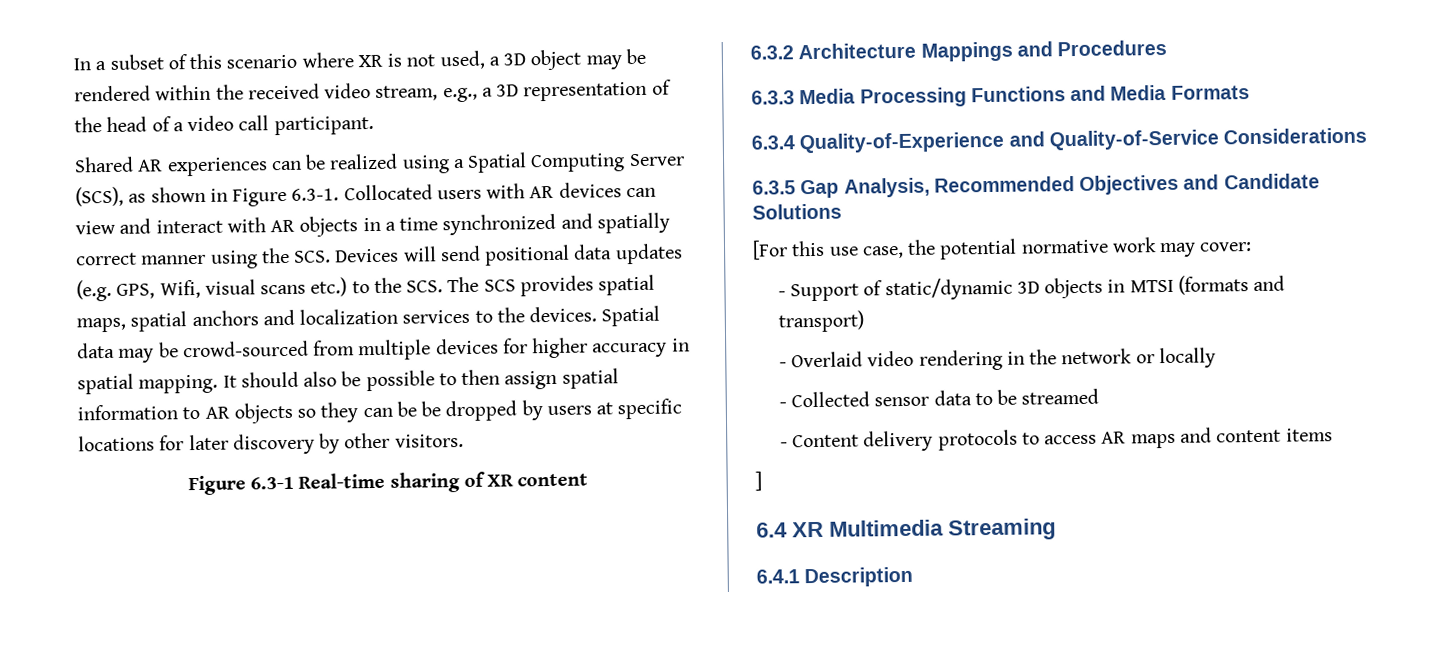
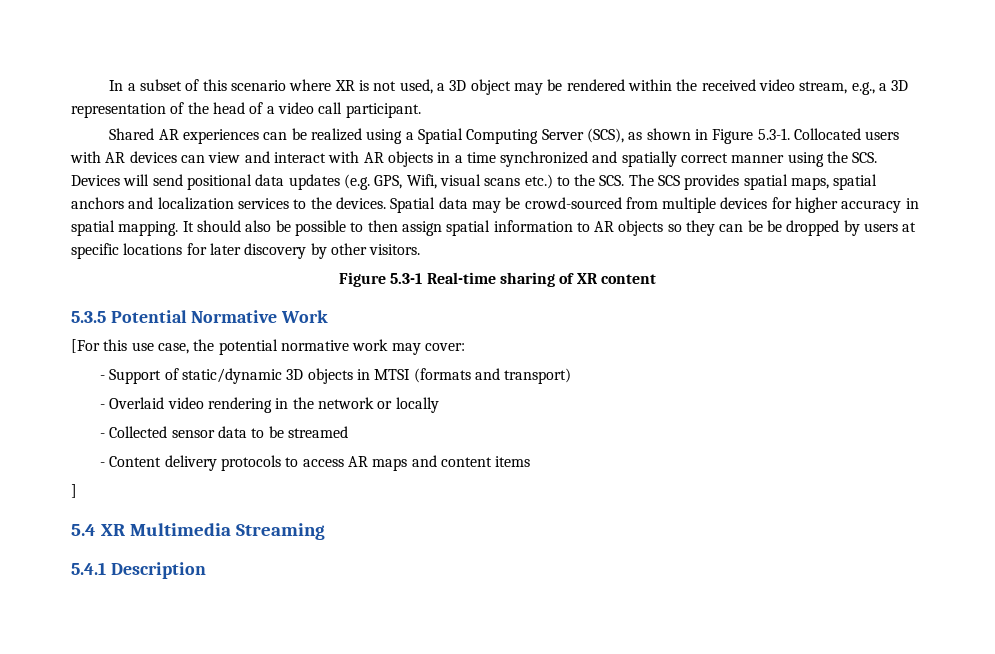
[291,188,340,201] 6.3-1. -> [757,128,790,140] 5.3-1.
[249,476,294,490] 6.3-1 -> [390,273,423,284] 5.3-1
[750,39,1168,62] [751,84,1250,108] [751,127,1368,154] [752,173,1320,199] [752,203,842,220] 6.3.2 Architecture Mappings and Procedures // 6.3.3 Media Processing Functions and Media Formats // 6.3.4 Quality-of-Experience and Quality-of-Service Considerations // 6.3.5 Gap Analysis, Recommended Objectives and Candidate Solutions -> [71,310,329,323] 5.3.5 Potential Normative Work
[756,522,788,538] 6.4 -> [71,524,96,536] 5.4
[756,569,800,584] 6.4.1 -> [71,562,106,575] 5.4.1

